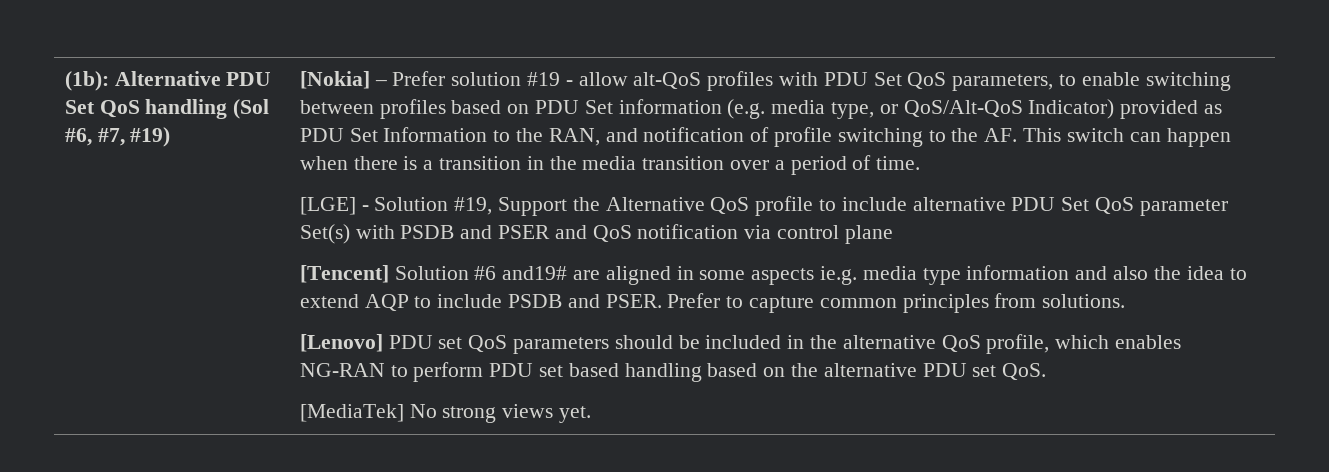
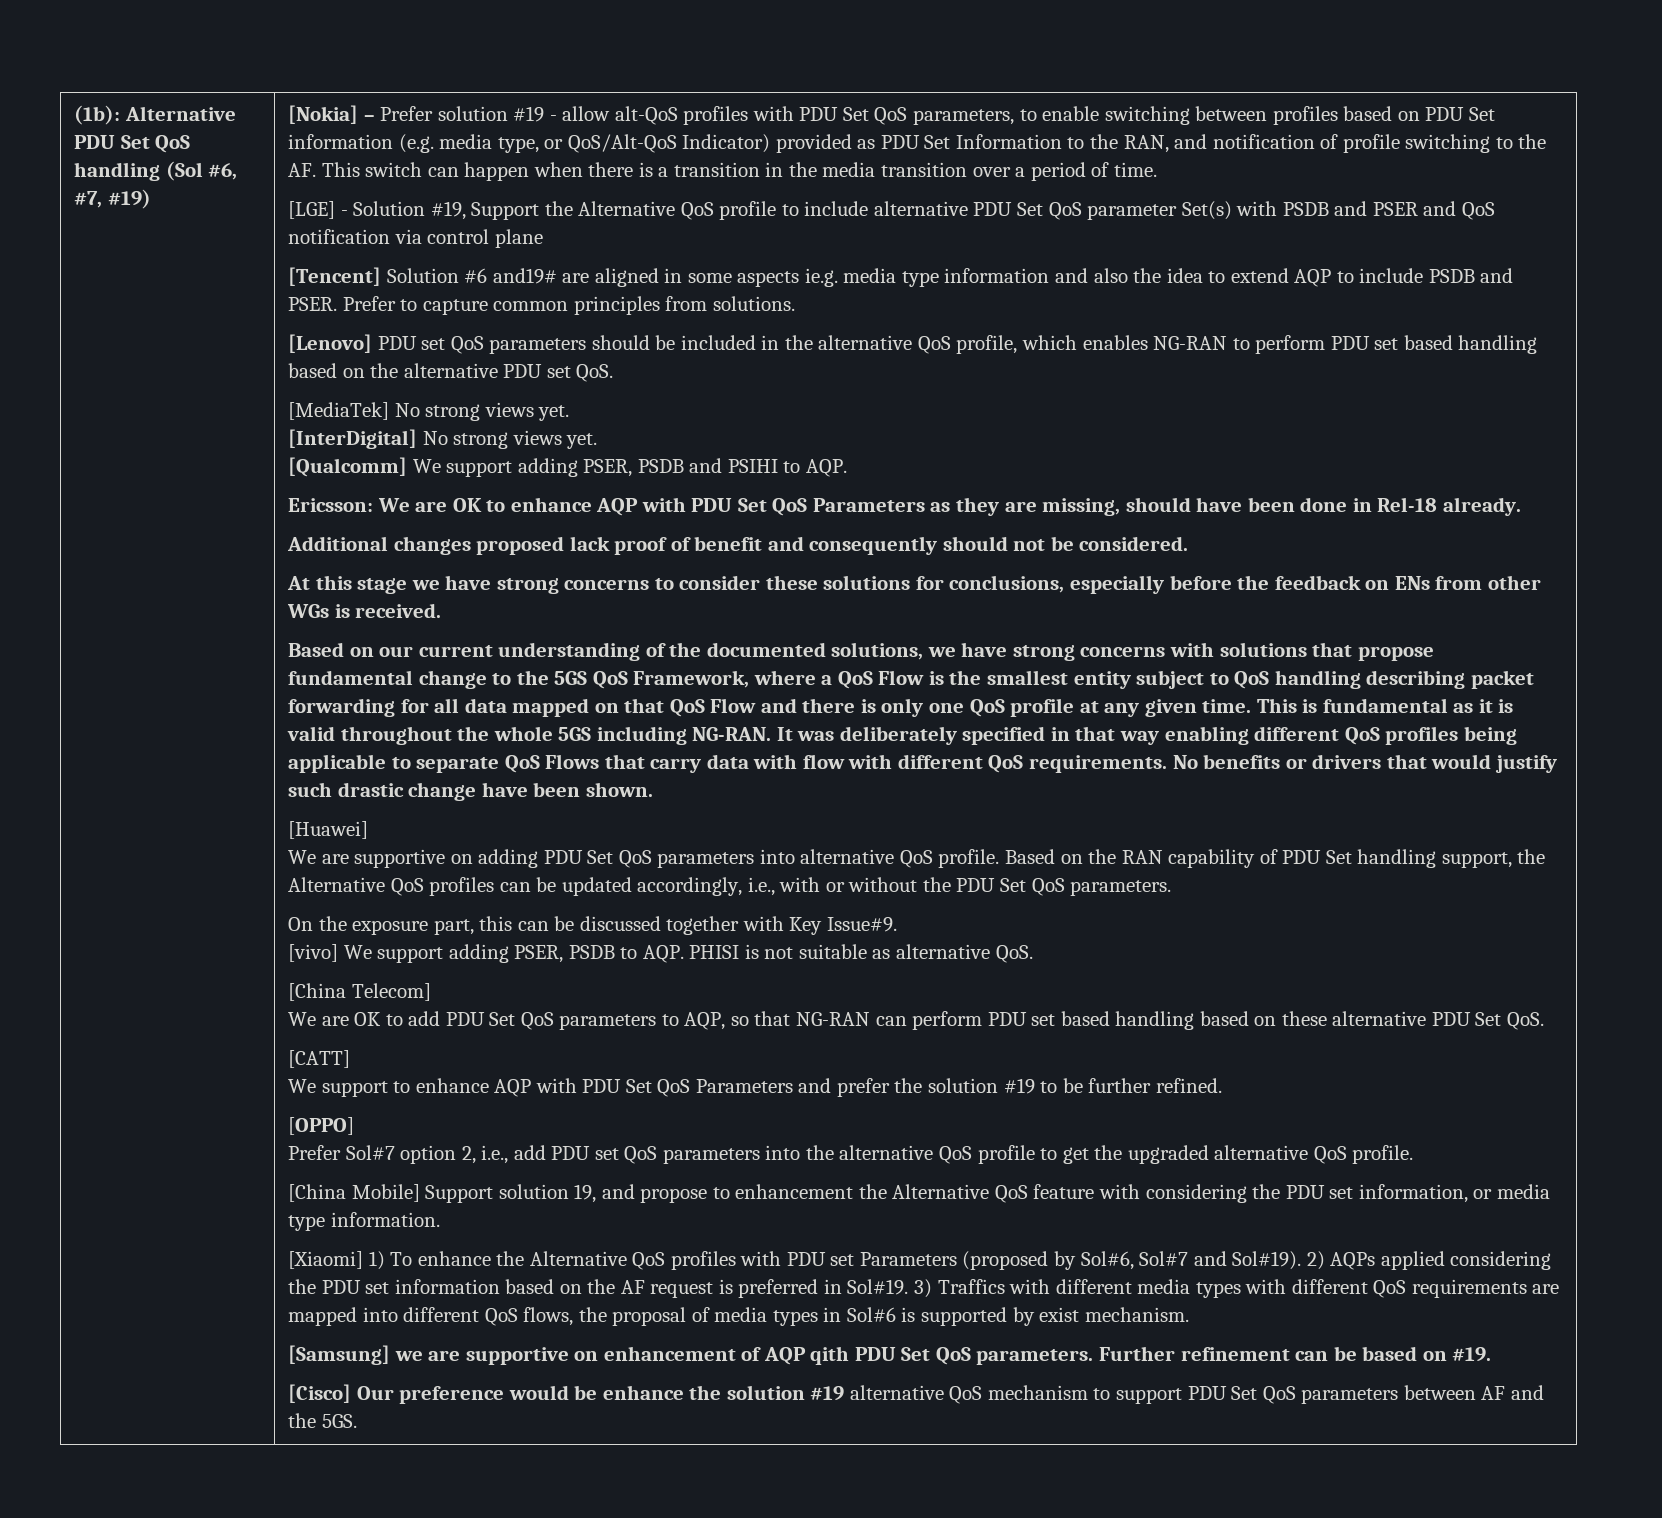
(592, 414) none -> [288,429,598,449] [288,457,847,477] [288,497,1521,516] [287,536,1189,555] [287,575,1541,594] [287,603,442,618] [288,642,1434,661] [288,670,1534,689] [288,698,1514,717] [287,726,1517,745] [288,754,1557,773] [288,782,653,801] [288,821,369,839] [288,849,1546,868] [288,877,1172,896] [288,916,897,935] [288,944,1033,963] [288,983,431,1001] [288,1011,1544,1030] [288,1050,351,1068] [288,1078,1222,1097] [288,1117,355,1135] [288,1145,1414,1164] [288,1184,1550,1203] [288,1212,440,1231] [288,1251,1552,1270] [288,1279,1560,1298] [288,1307,1189,1326] [288,1345,1492,1365] [288,1384,1544,1404] [288,1413,357,1428] // [InterDigital] No strong views yet. // [Qualcomm] We support adding PSER, PSDB and PSIHI to AQP. // Ericsson: We are OK to enhance AQP with PDU Set QoS Parameters as they are missing, should have been done in Rel-18 already. // Additional changes proposed lack proof of benefit and consequently should not be considered. // At this stage we have strong concerns to consider these solutions for conclusions, especially before the feedback on ENs from other WGs is received. // Based on our current understanding of the documented solutions, we have strong concerns with solutions that propose fundamental change to the 5GS QoS Framework, where a QoS Flow is the smallest entity subject to QoS handling describing packet forwarding for all data mapped on that QoS Flow and there is only one QoS profile at any given time. This is fundamental as it is valid throughout the whole 5GS including NG-RAN. It was deliberately specified in that way enabling different QoS profiles being applicable to separate QoS Flows that carry data with flow with different QoS requirements. No benefits or drivers that would justify such drastic change have been shown. // [Huawei] // We are supportive on adding PDU Set QoS parameters into alternative QoS profile. Based on the RAN capability of PDU Set handling support, the Alternative QoS profiles can be updated accordingly, i.e., with or without the PDU Set QoS parameters. // On the exposure part, this can be discussed together with Key Issue#9. // [vivo] We support adding PSER, PSDB to AQP. PHISI is not suitable as alternative QoS. // [China Telecom] // We are OK to add PDU Set QoS parameters to AQP, so that NG-RAN can perform PDU set based handling based on these alternative PDU Set QoS. // [CATT] // We support to enhance AQP with PDU Set QoS Parameters and prefer the solution #19 to be further refined. // [OPPO] // Prefer Sol#7 option 2, i.e., add PDU set QoS parameters into the alternative QoS profile to get the upgraded alternative QoS profile. // [China Mobile] Support solution 19, and propose to enhancement the Alternative QoS feature with considering the PDU set information, or media type information. // [Xiaomi] 1) To enhance the Alternative QoS profiles with PDU set Parameters (proposed by Sol#6, Sol#7 and Sol#19). 2) AQPs applied considering the PDU set information based on the AF request is preferred in Sol#19. 3) Traffics with different media types with different QoS requirements are mapped into different QoS flows, the proposal of media types in Sol#6 is supported by exist mechanism. // [Samsung] we are supportive on enhancement of AQP qith PDU Set QoS parameters. Further refinement can be based on #19. // [Cisco] Our preference would be enhance the solution #19 alternative QoS mechanism to support PDU Set QoS parameters between AF and the 5GS.

